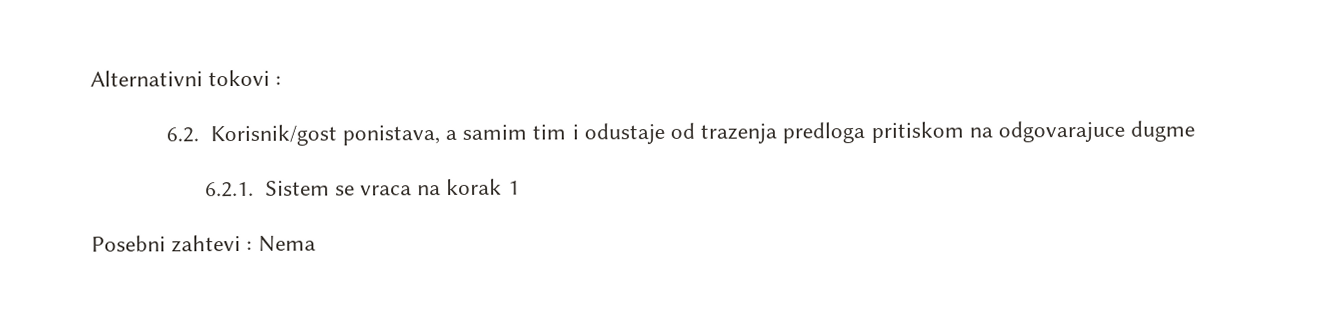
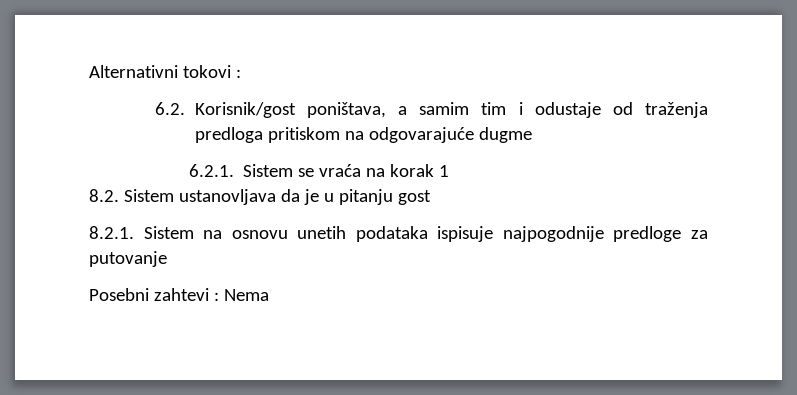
[341,125,440,146] ponistava, -> [306,102,386,118] poništava,
[700,123,778,144] trazenja -> [645,102,709,118] traženja
[998,120,1126,143] odgovarajuce -> [368,127,474,143] odgovarajuće
[359,185,412,196] vraca -> [318,164,361,177] vraća
(520, 187) none -> [89,189,431,205] [89,226,708,242] [89,251,167,267] // 8.2. Sistem ustanovljava da je u pitanju gost // 8.2.1. Sistem na osnovu unetih podataka ispisuje najpogodnije predloge za putovanje

